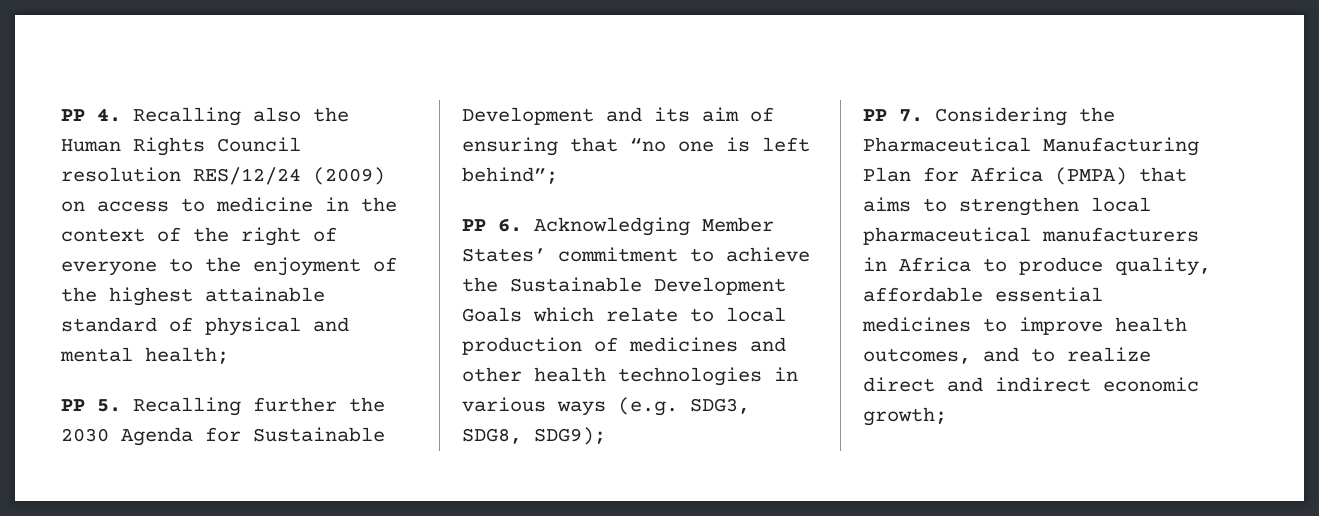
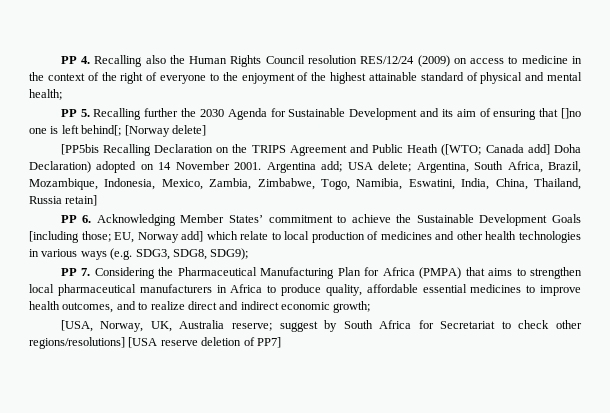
[630,137,666,152] “no -> [561,108,582,119] []no
[462,167,558,184] behind”; -> [81,125,206,137] [60,144,582,156] [29,161,581,173] [29,178,581,190] [29,195,98,206] behind[; [Norway delete] // [PP5bis Recalling Declaration on the TRIPS Agreement and Public Heath ([WTO; Canada add] Doha Declaration) adopted on 14 November 2001. Argentina add; USA delete; Argentina, South Africa, Brazil, Mozambique, Indonesia, Mexico, Zambia, Zimbabwe, Togo, Namibia, Eswatini, India, China, Thailand, Russia retain]
(522, 314) none -> [29,231,204,243] [including those; EU, Norway add]
(947, 416) none -> [60,320,582,332] [29,337,281,349] // [USA, Norway, UK, Australia reserve; suggest by South Africa for Secretariat to check other regions/resolutions] [USA reserve deletion of PP7]

